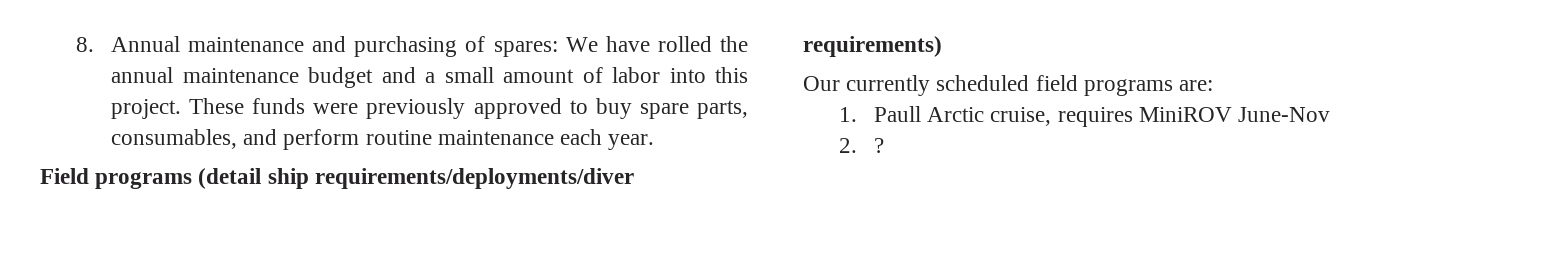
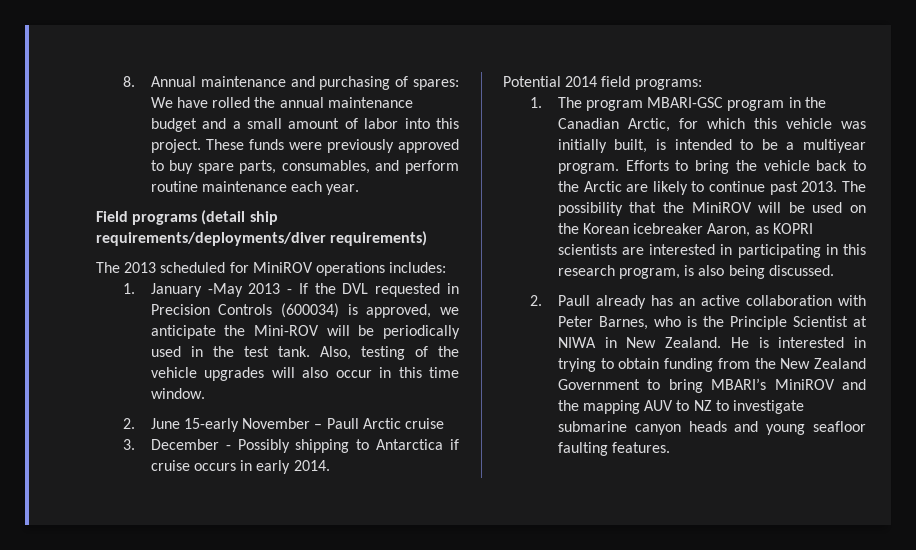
[803,75,1214,96] [838,106,1331,127] [838,138,885,153] Our currently scheduled field programs are: // 1. Paull Arctic cruise, requires MiniROV June-Nov // 2. ? -> [96,262,447,276] [123,283,459,297] [150,303,459,318] [150,325,460,339] [150,346,459,360] [150,367,459,381] [150,388,205,399] [123,418,444,432] [123,439,459,453] [150,460,330,474] [503,76,702,90] [530,97,826,111] [557,118,866,132] [557,139,866,153] [557,160,866,174] [557,181,866,195] [557,202,866,216] [557,223,813,237] [557,244,866,258] [557,265,834,279] [530,295,866,309] [557,316,867,330] [557,337,866,348] [557,358,866,372] [557,378,866,393] [557,400,804,414] [557,421,866,435] [557,442,671,456] The 2013 scheduled for MiniROV operations includes: // 1. January -May 2013 - If the DVL requested in Precision Controls (600034) is approved, we anticipate the Mini-ROV will be periodically used in the test tank. Also, testing of the vehicle upgrades will also occur in this time window. // 2. June 15-early November – Paull Arctic cruise // 3. December - Possibly shipping to Antarctica if cruise occurs in early 2014. // Potential 2014 field programs: // 1. The program MBARI-GSC program in the Canadian Arctic, for which this vehicle was initially built, is intended to be a multiyear program. Efforts to bring the vehicle back to the Arctic are likely to continue past 2013. The possibility that the MiniROV will be used on the Korean icebreaker Aaron, as KOPRI scientists are interested in participating in this research program, is also being discussed. // 2. Paull already has an active collaboration with Peter Barnes, who is the Principle Scientist at NIWA in New Zealand. He is interested in trying to obtain funding from the New Zealand Government to bring MBARI’s MiniROV and the mapping AUV to NZ to investigate submarine canyon heads and young seafloor faulting features.

